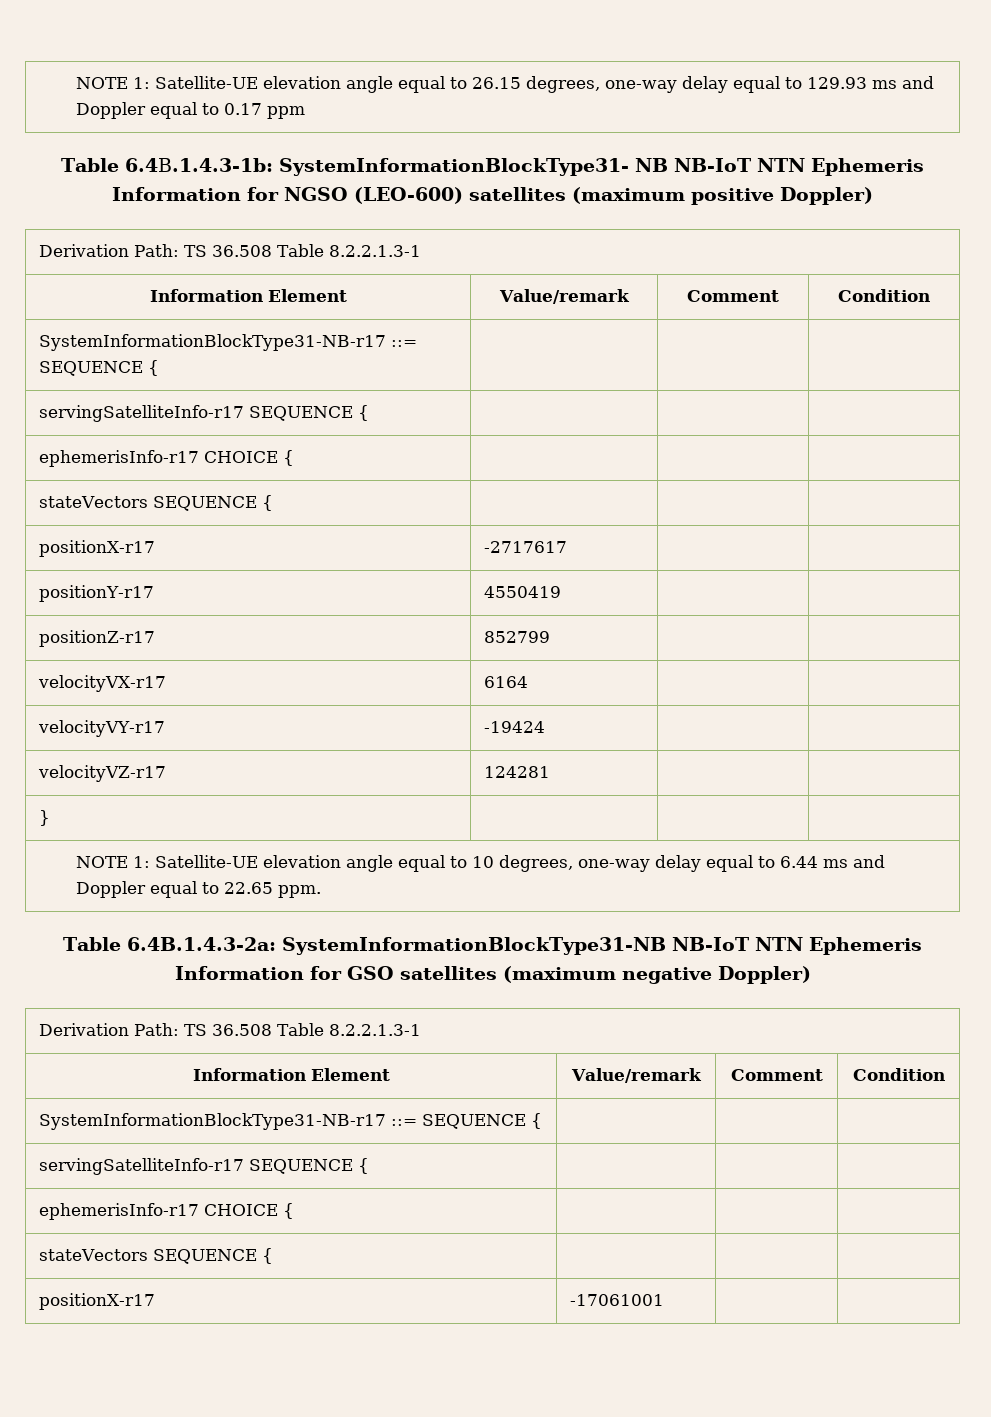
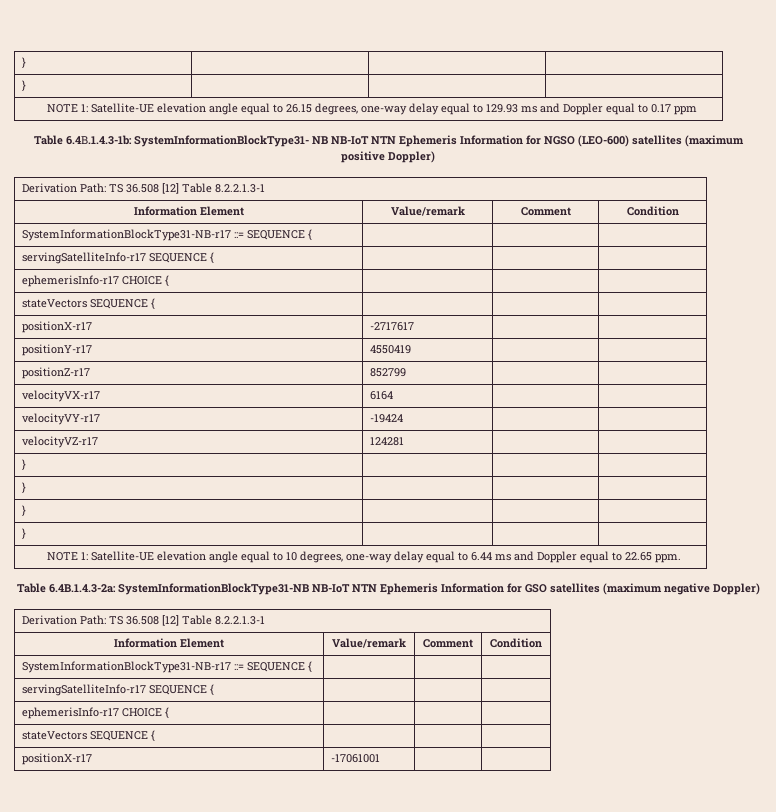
(76, 83) none -> [21,57,26,68] [21,80,26,91] } | | | // } | | | //
(273, 251) none -> [161,183,179,194] [12]
(51, 818) none -> [21,482,26,493] [21,505,26,516] [21,528,26,539] // } | | | // } | | | // } | | |
(273, 1030) none -> [161,615,179,626] [12]

